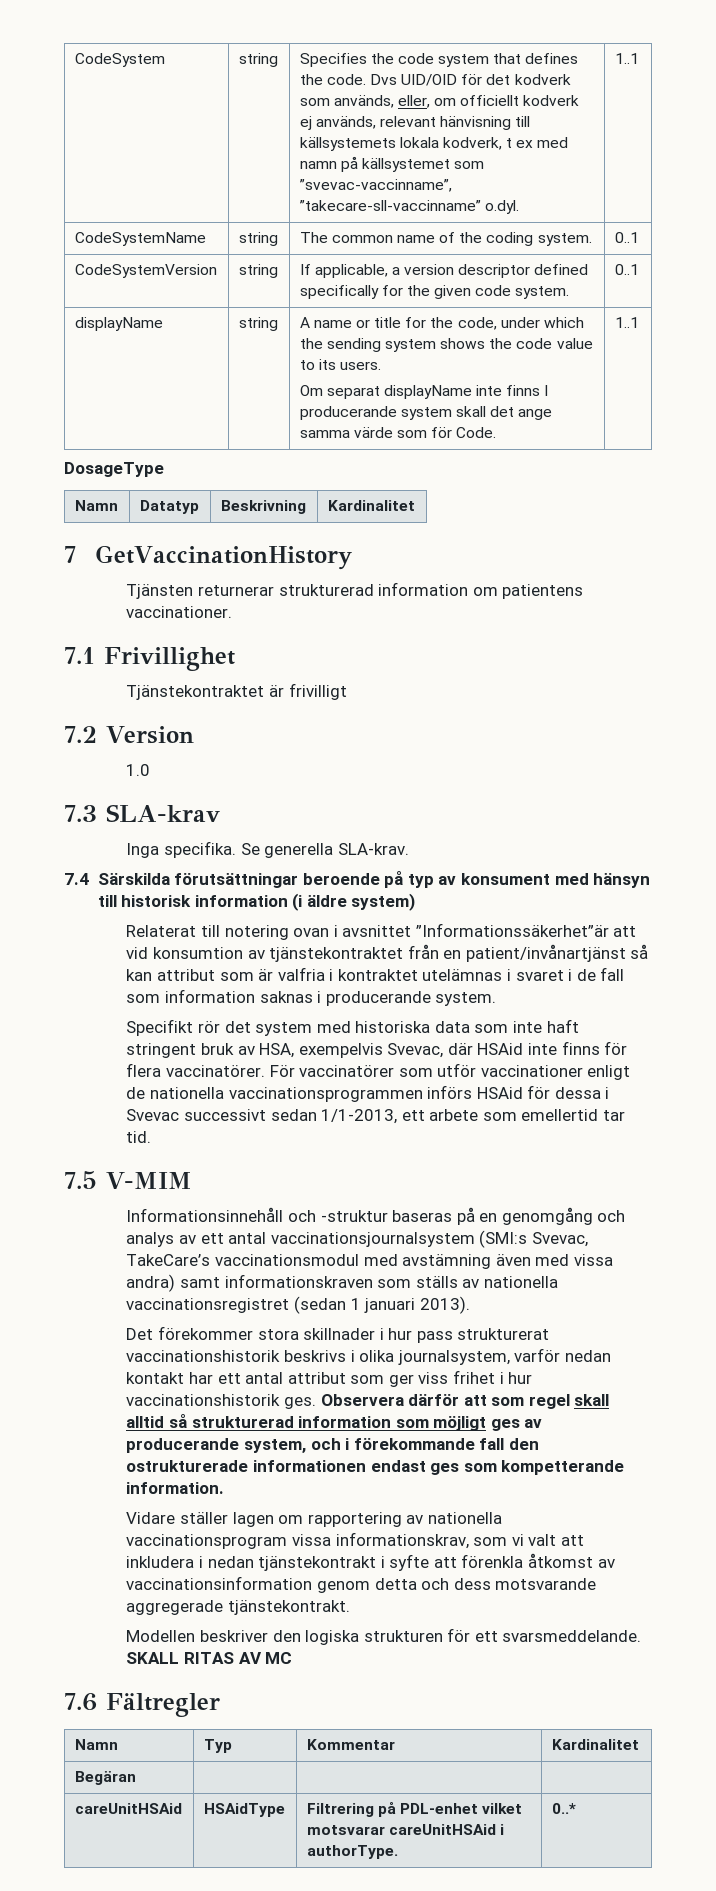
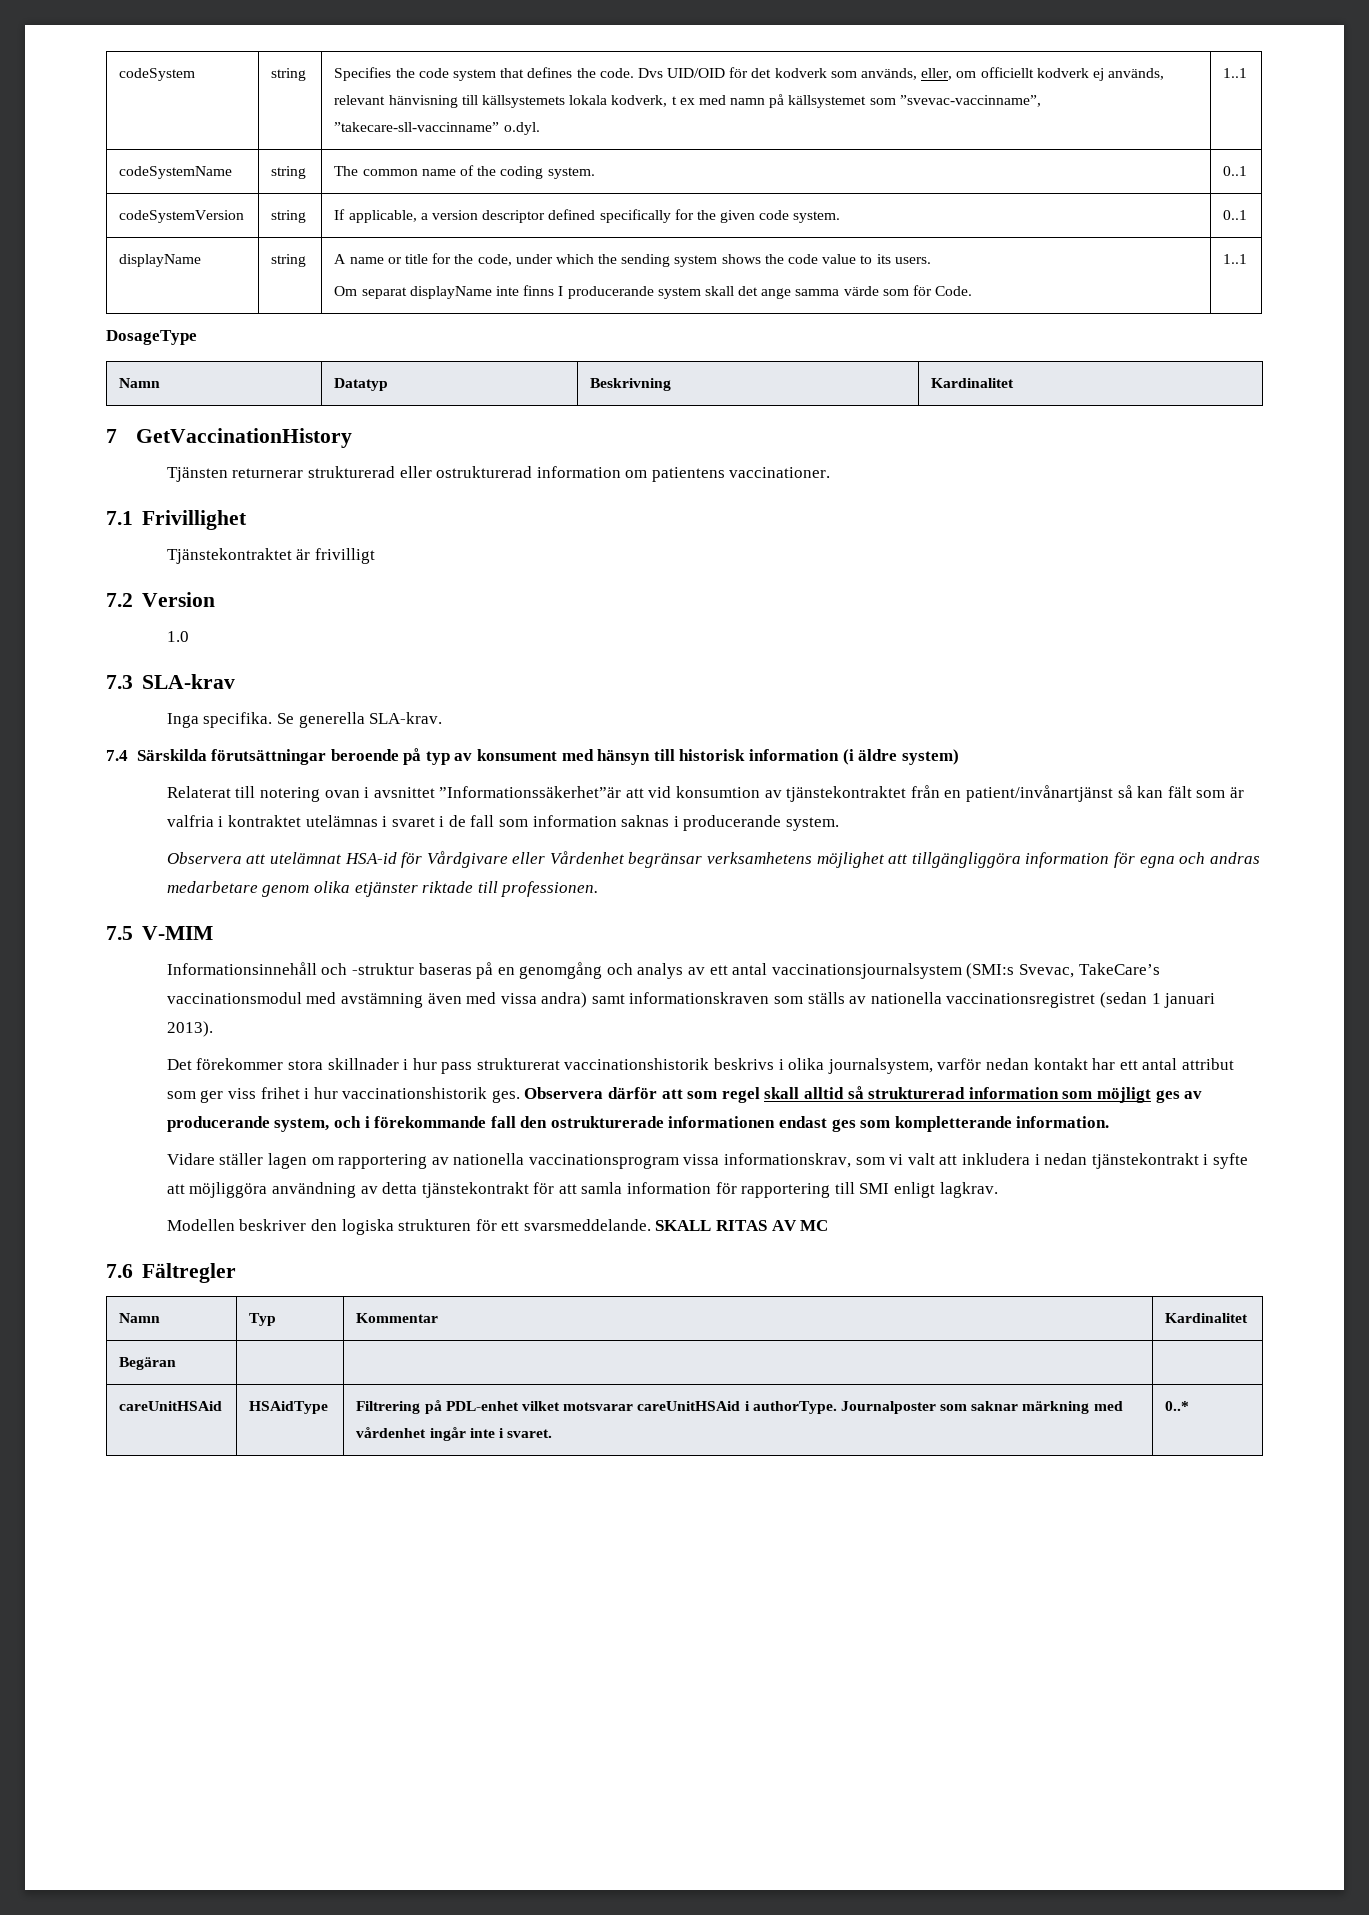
[74,53,165,67] CodeSystem -> [119,68,196,81] codeSystem
[74,232,206,246] CodeSystemName -> [119,166,233,179] codeSystemName
[74,264,217,278] CodeSystemVersion -> [119,210,245,223] codeSystemVersion
(374, 590) none -> [399,466,533,478] eller ostrukturerad
[156,969,215,981] attribut -> [1167,786,1192,798] fält
[126,1019,579,1036] [126,1041,628,1058] [126,1063,631,1080] [126,1085,610,1102] [126,1109,626,1124] [126,1131,152,1143] Specifikt rör det system med historiska data som inte haft stringent bruk av HSA, exempelvis Svevac, där HSAid inte finns för flera vaccinatörer. För vaccinatörer som utför vaccinationer enligt de nationella vaccinationsprogrammen införs HSAid för dessa i Svevac successivt sedan 1/1-2013, ett arbete som emellertid tar tid. -> [166,851,1260,868] [166,881,599,897] Observera att utelämnat HSA-id för Vårdgivare eller Vårdenhet begränsar verksamhetens möjlighet att tillgängliggöra information för egna och andras medarbetare genom olika etjänster riktade till professionen.
[501,1460,625,1475] kompetterande -> [894,1116,1012,1132] kompletterande
[461,1553,615,1568] [126,1576,597,1593] [126,1600,350,1615] förenkla åtkomst av vaccinationsinformation genom detta och dess motsvarande aggregerade tjänstekontrakt. -> [189,1182,998,1198] möjliggöra användning av detta tjänstekontrakt för att samla information för rapportering till SMI enligt lagkrav.
(398, 1852) none -> [840,1401,1123,1414] [356,1427,553,1441] Journalposter som saknar märkning med vårdenhet ingår inte i svaret.

